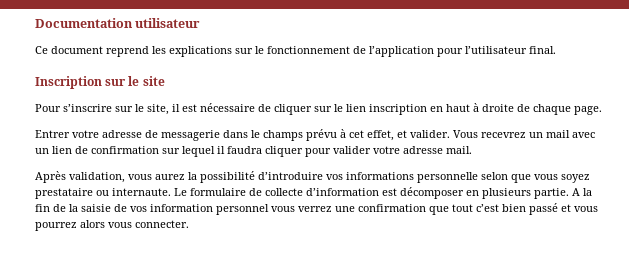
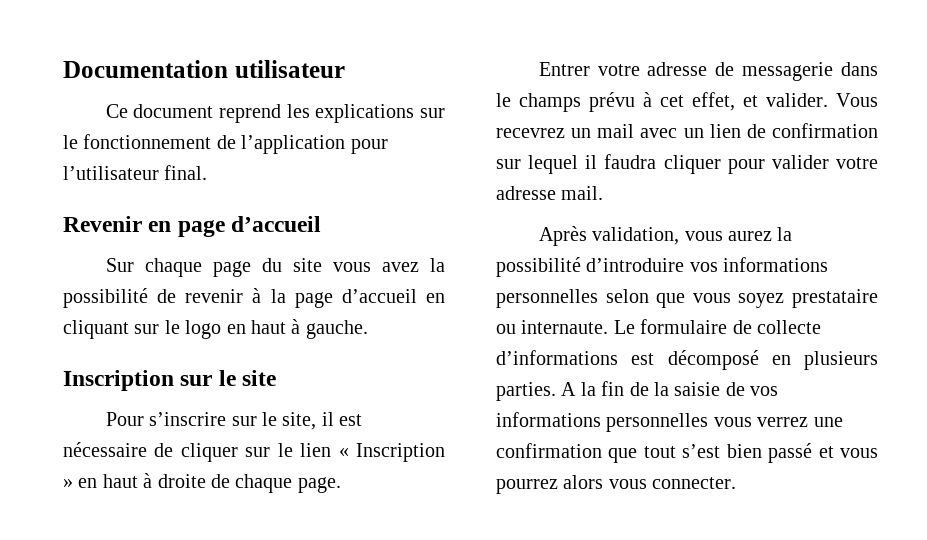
(556, 50) none -> [63,216,322,237] [105,258,446,277] [63,288,445,308] [63,319,368,339] // Revenir en page d’accueil // Sur chaque page du site vous avez la possibilité de revenir à la page d’accueil en cliquant sur le logo en haut à gauche.
[369,104,427,115] inscription -> [338,443,445,462] [63,479,73,488] « Inscription »
[417,172,478,183] personnelle -> [496,289,598,308] personnelles
[306,187,464,199] d’information est décomposer -> [496,350,759,370] d’informations est décomposé
[534,188,569,199] partie. -> [496,382,556,401] parties.
[150,204,269,215] information personnel -> [496,412,709,432] informations personnelles
[476,204,499,212] c’est -> [682,444,721,458] s’est

